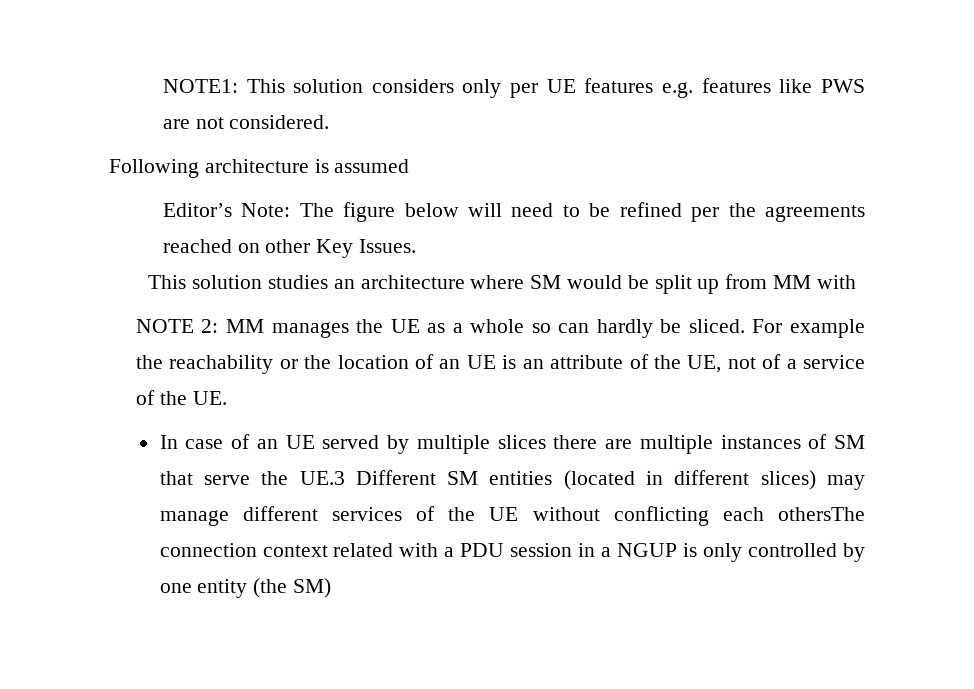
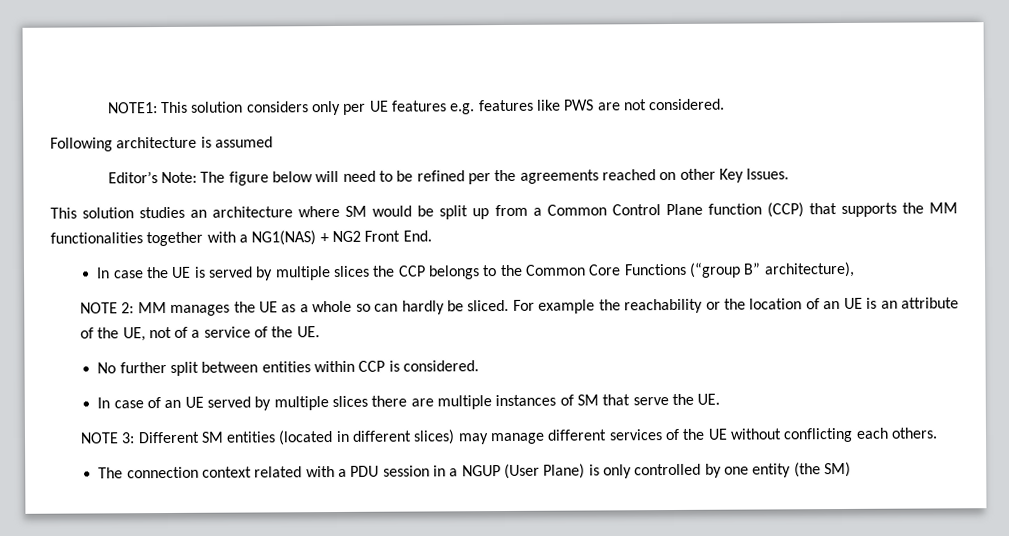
[773,275,856,289] MM with -> [532,202,958,218] [50,230,432,247] [96,261,855,281] a Common Control Plane function (CCP) that supports the MM functionalities together with a NG1(NAS) + NG2 Front End. // In case the UE is served by multiple slices the CCP belongs to the Common Core Functions (“group B” architecture),
(227, 398) none -> [97,360,480,376] // No further split between entities within CCP is considered.
[299,471,345,485] UE.3 -> [697,393,721,405] [79,432,136,444] UE. // NOTE 3:
[777,507,865,521] othersThe -> [890,427,938,439] [98,467,124,479] others. // The
(678, 550) none -> [504,463,586,480] (User Plane)

